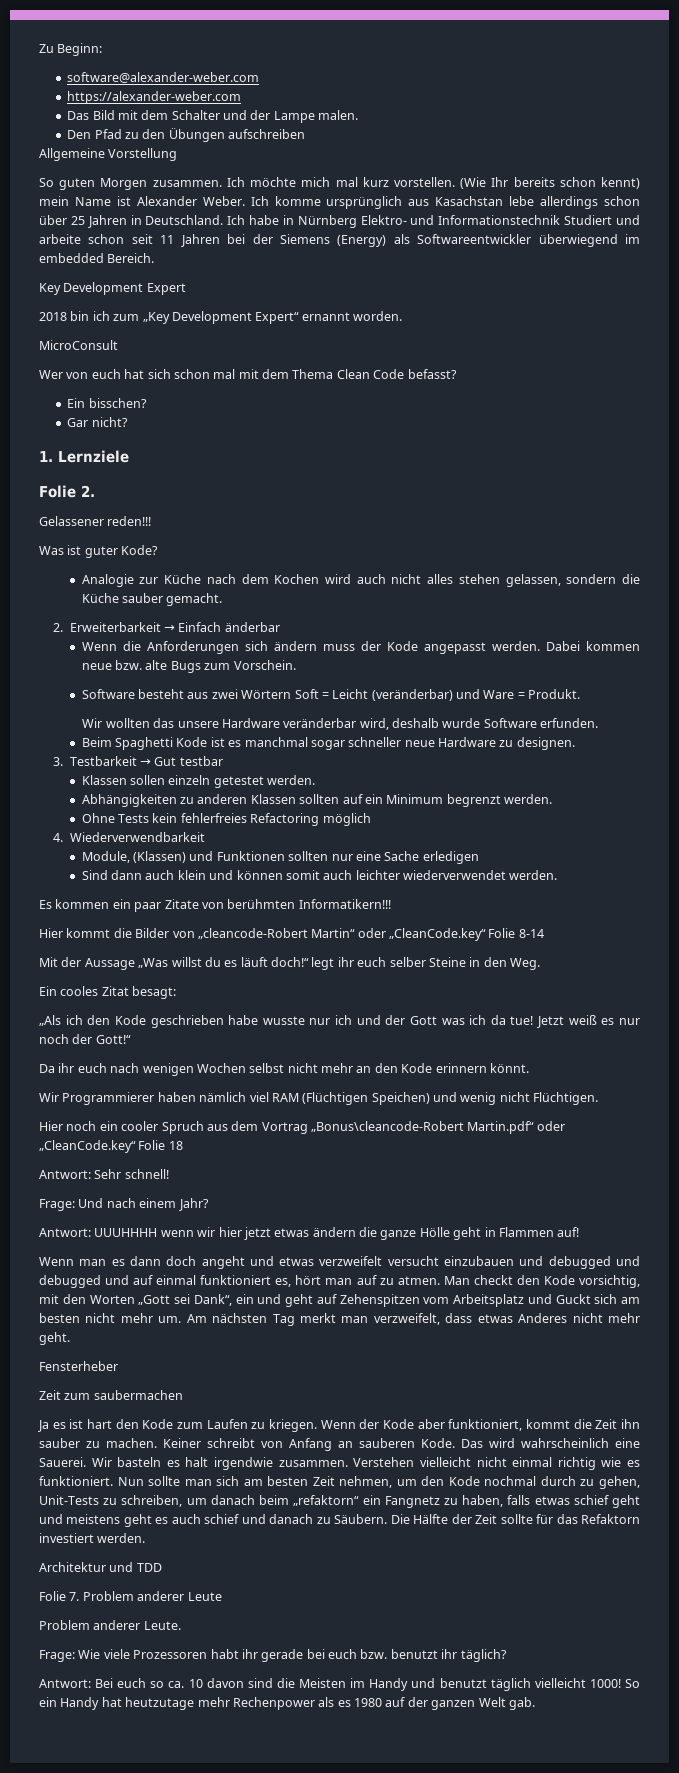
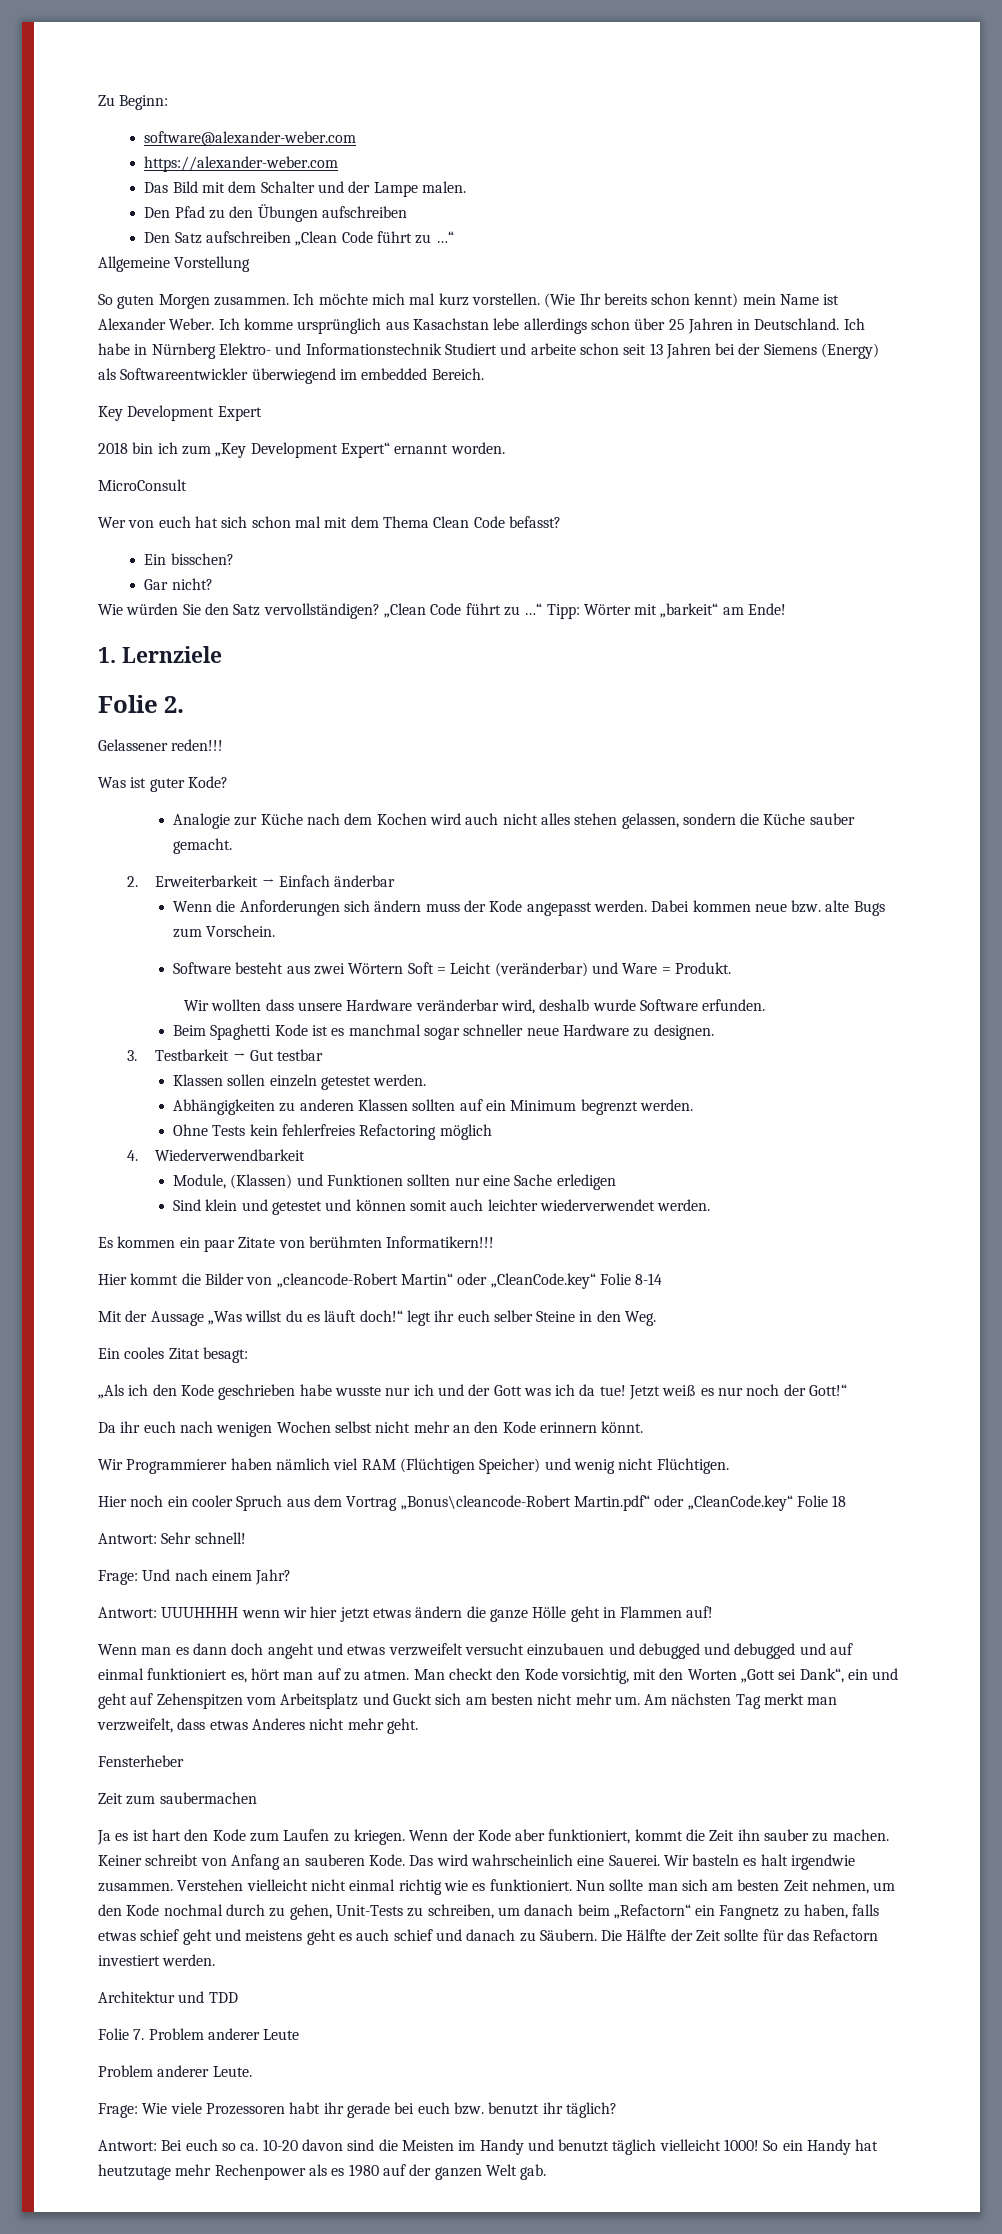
(306, 134) none -> [144,231,454,246] // Den Satz aufschreiben „Clean Code führt zu …“
[160,235,175,244] 11 -> [649,343,663,355] 13
(128, 422) none -> [98,603,787,619] // Wie würden Sie den Satz vervollständigen? „Clean Code führt zu …“ Tipp: Wörter mit „barkeit“ am Ende!
[153,718,175,728] das -> [265,999,294,1011] dass
[111,870,206,880] dann auch klein -> [205,1199,322,1215] klein und getestet
[371,1092,430,1105] Speichen) -> [479,1458,541,1474] Speicher)
[293,1495,360,1506] „refaktorn“ -> [613,1904,691,1919] „Refactorn“
[581,1514,641,1524] Refaktorn -> [813,1929,879,1941] Refactorn
[188,1679,203,1688] 10 -> [262,2139,298,2151] 10-20

